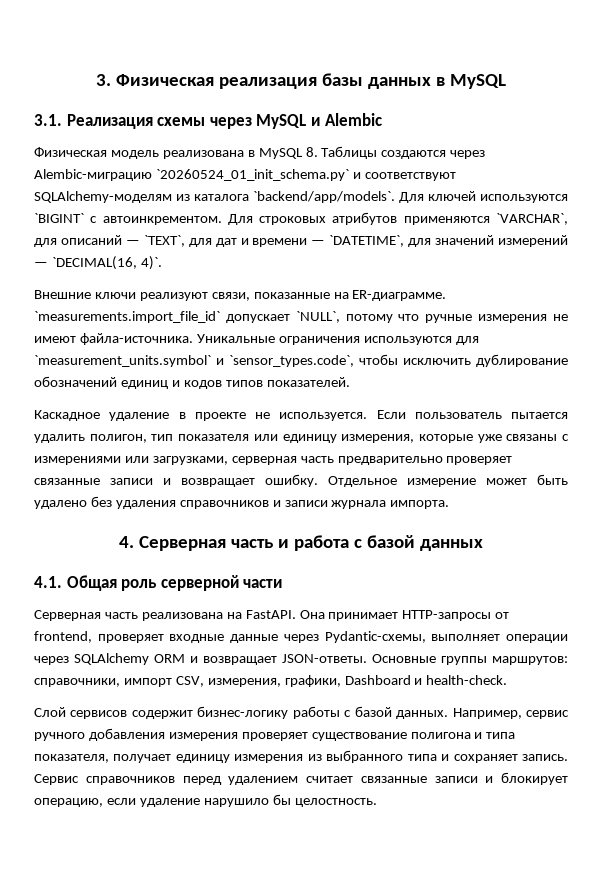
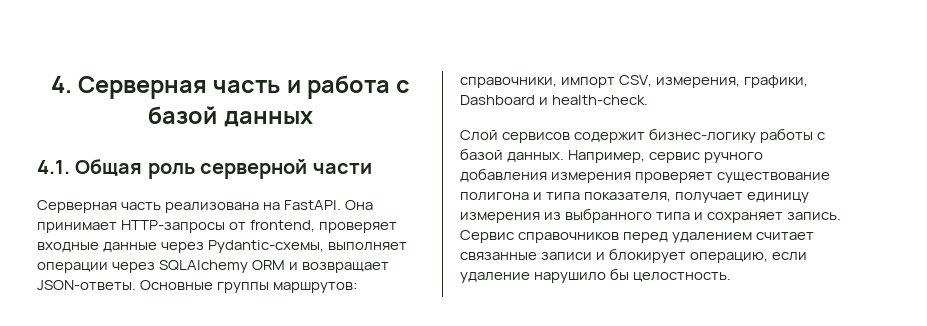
[96,73,506,89] [34,113,382,129] [34,146,486,159] [34,169,456,181] [34,191,568,203] [34,212,568,225] [34,235,568,247] [34,256,162,270] [34,290,447,301] [34,311,569,323] [34,333,479,345] [34,354,568,367] [34,376,350,389] [34,410,568,421] [34,434,569,443] [34,456,513,465] [34,474,568,487] [34,496,450,509] 3. Физическая реализация базы данных в MySQL // 3.1. Реализация схемы через MySQL и Alembic // Физическая модель реализована в MySQL 8. Таблицы создаются через Alembic-миграцию `20260524_01_init_schema.py` и соответствуют SQLAlchemy-моделям из каталога `backend/app/models`. Для ключей используются `BIGINT` с автоинкрементом. Для строковых атрибутов применяются `VARCHAR`, для описаний — `TEXT`, для дат и времени — `DATETIME`, для значений измерений — `DECIMAL(16, 4)`. // Внешние ключи реализуют связи, показанные на ER-диаграмме. `measurements.import_file_id` допускает `NULL`, потому что ручные измерения не имеют файла-источника. Уникальные ограничения используются для `measurement_units.symbol` и `sensor_types.code`, чтобы исключить дублирование обозначений единиц и кодов типов показателей. // Каскадное удаление в проекте не используется. Если пользователь пытается удалить полигон, тип показателя или единицу измерения, которые уже связаны с измерениями или загрузками, серверная часть предварительно проверяет связанные записи и возвращает ошибку. Отдельное измерение может быть удалено без удаления справочников и записи журнала импорта. // -> (50, 84) none

